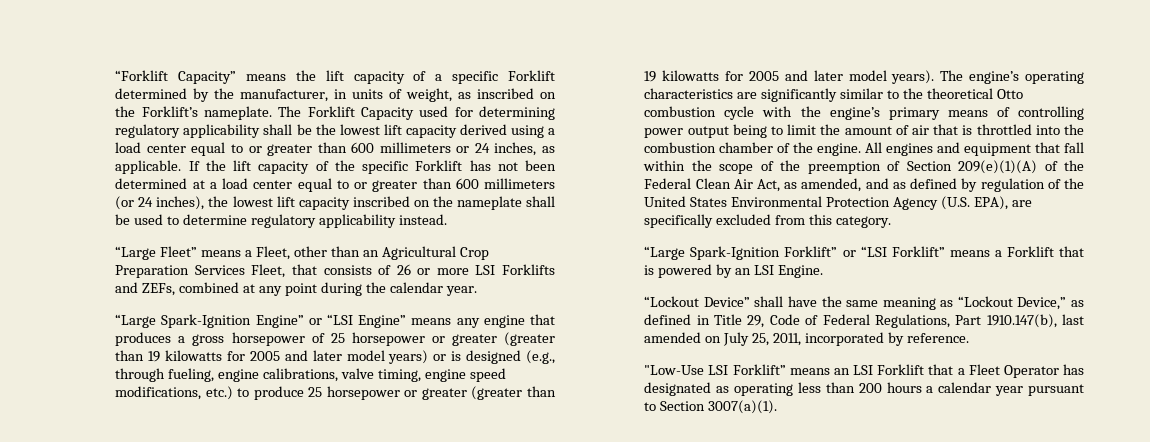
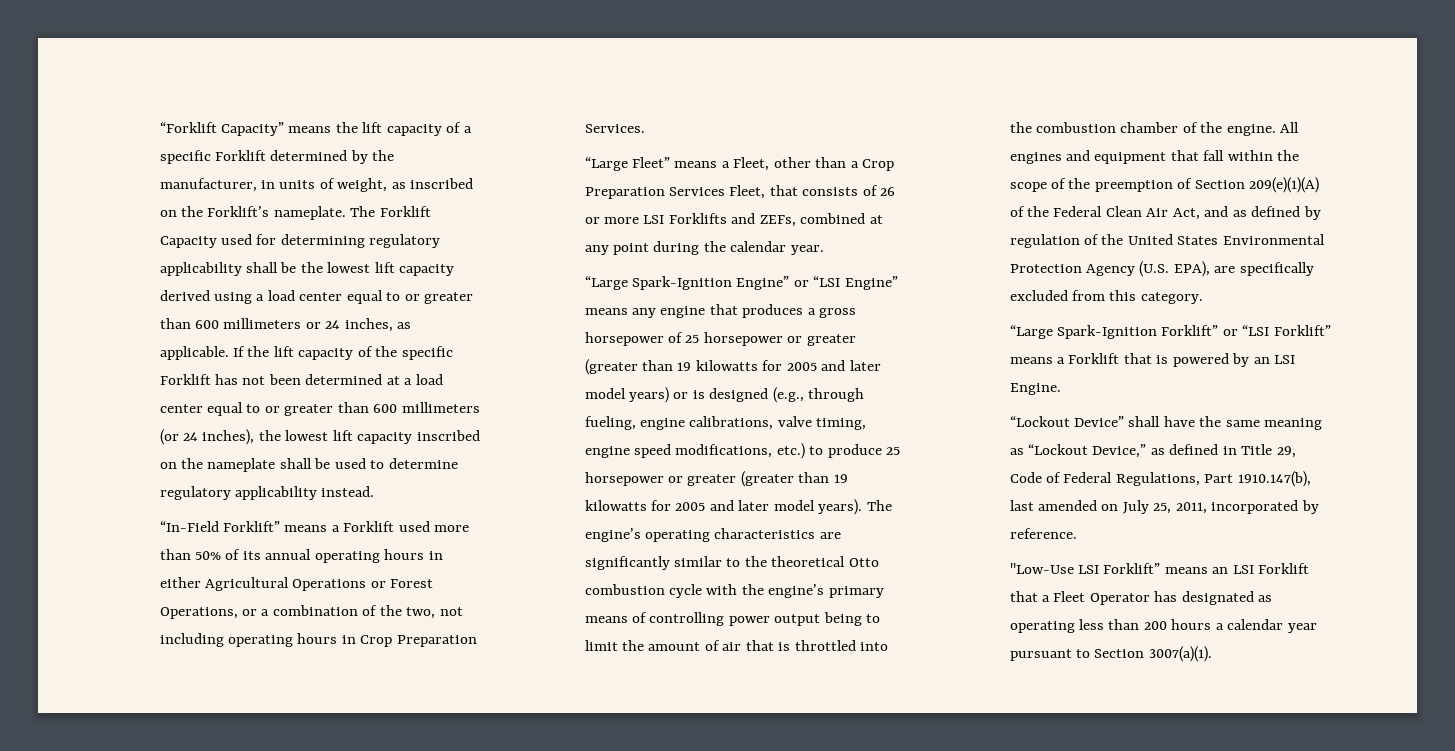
(447, 219) none -> [159,521,470,532] [159,549,443,563] [159,577,434,591] [159,605,463,619] [159,633,477,647] [584,124,645,133] // “In-Field Forklift” means a Forklift used more than 50% of its annual operating hours in either Agricultural Operations or Forest Operations, or a combination of the two, not including operating hours in Crop Preparation Services.
[362,246,456,260] an Agricultural -> [850,161,859,168] a
[784,178,862,192] as amended, -> (1200, 214) none

